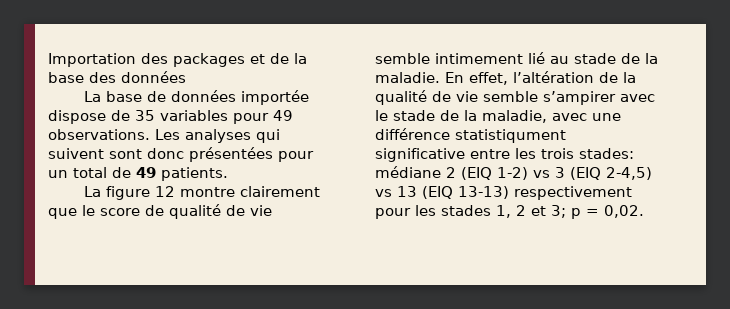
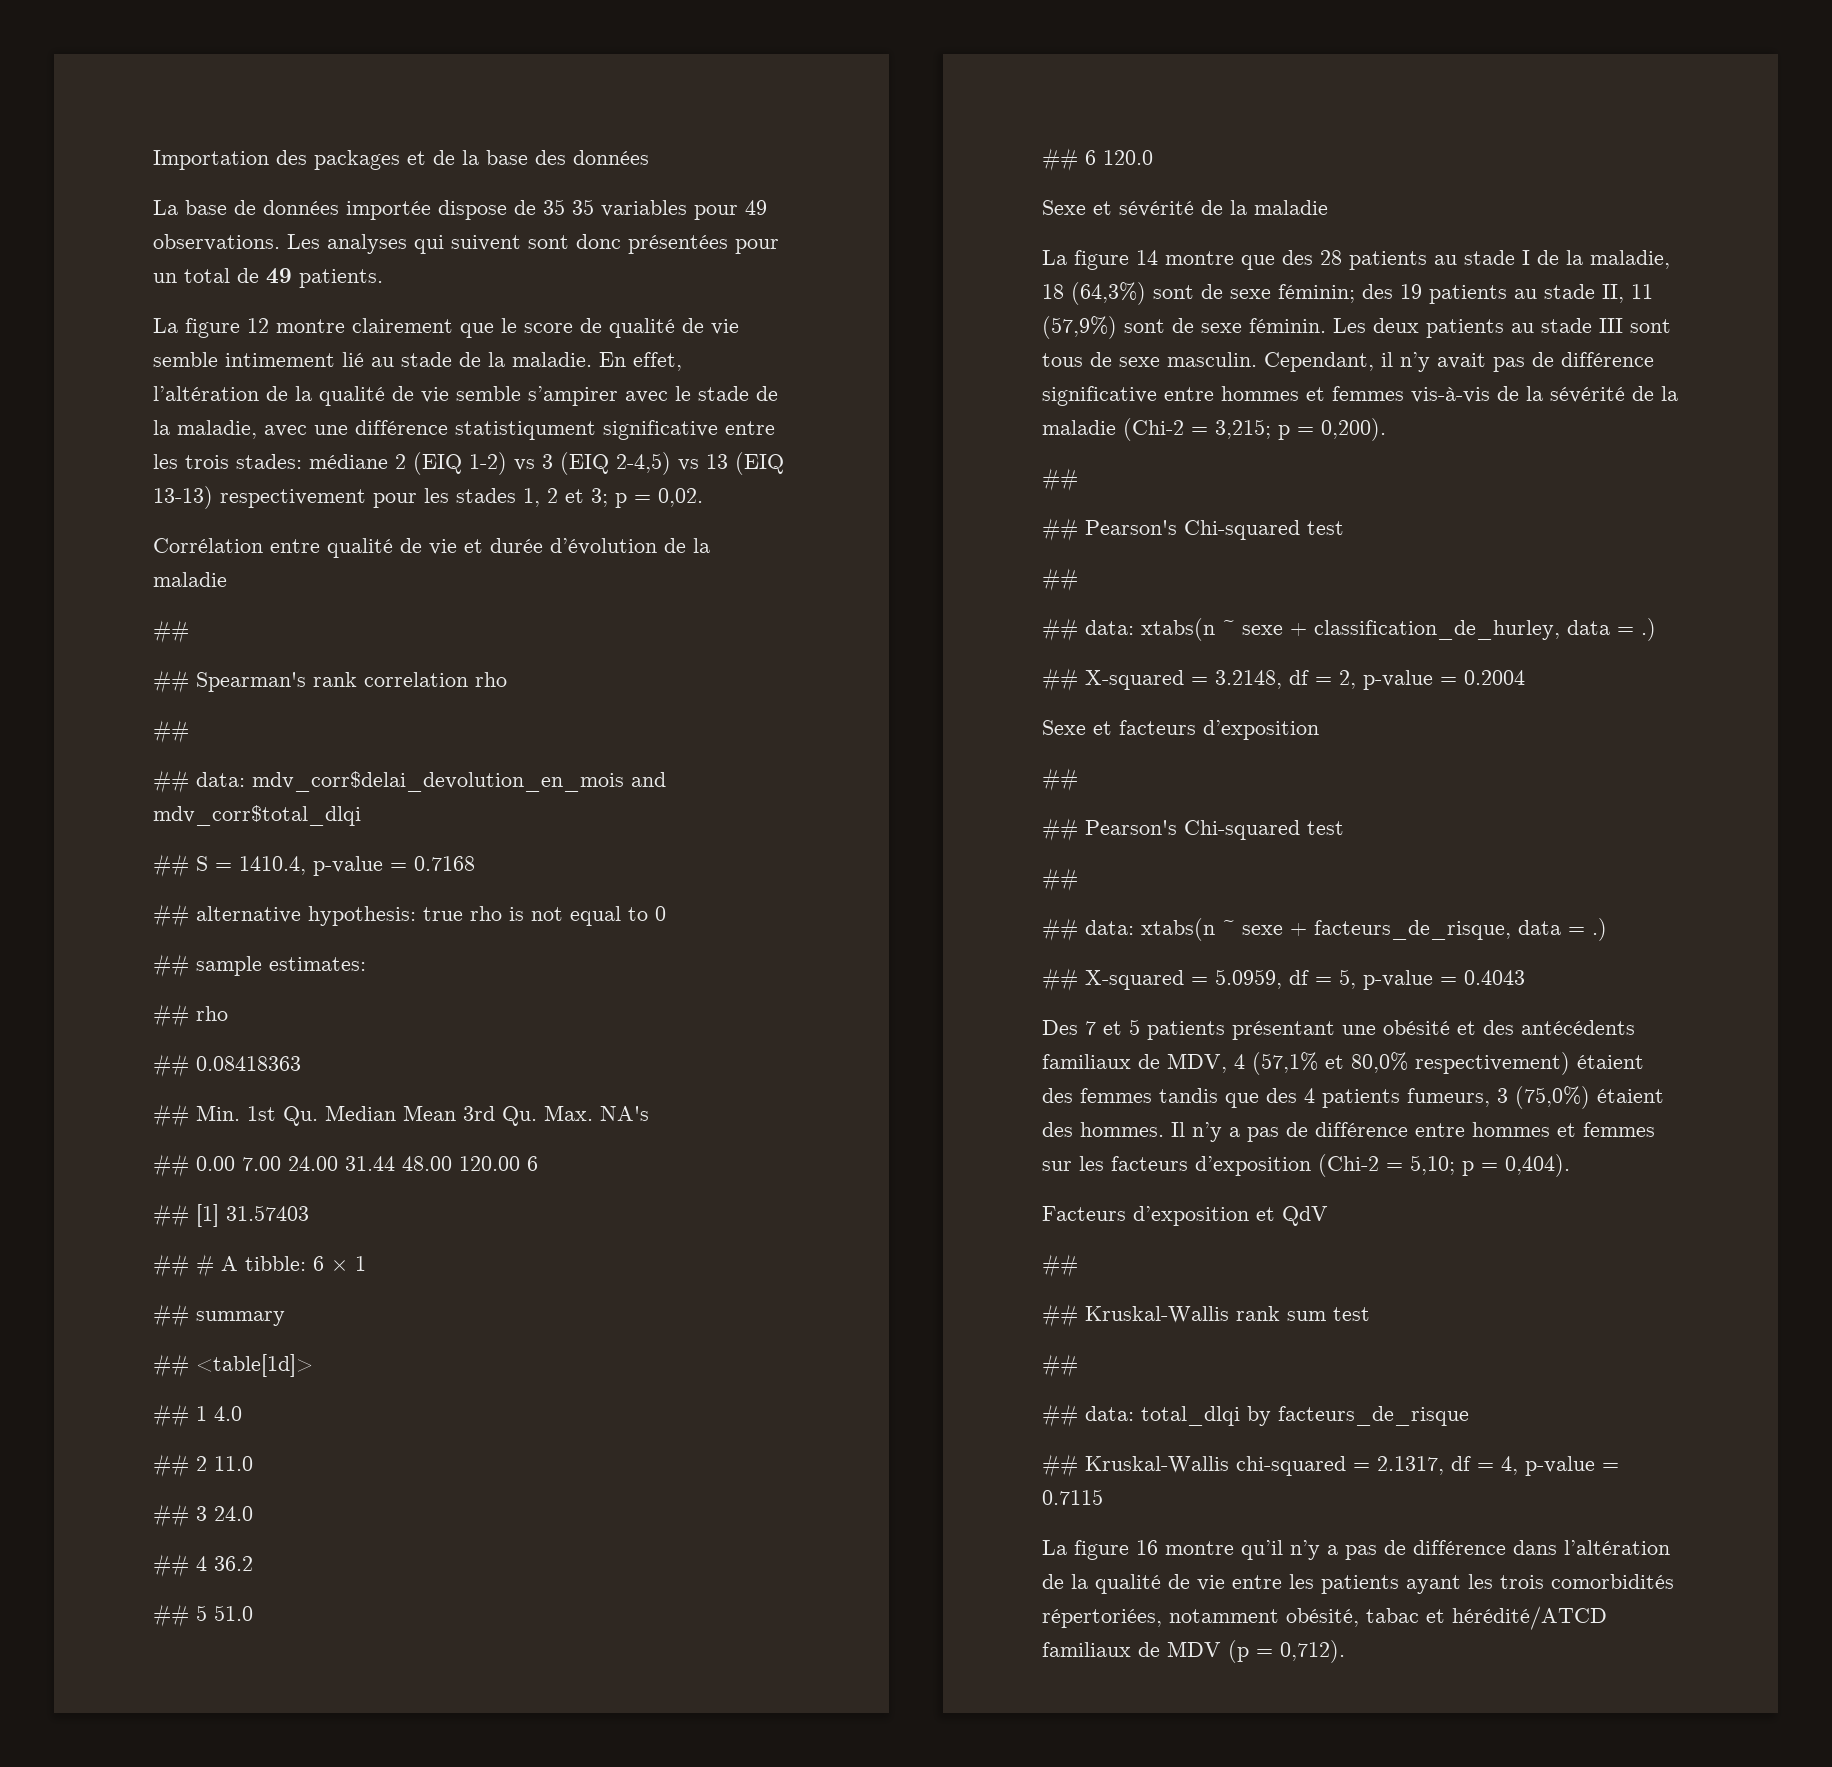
(155, 115) none -> [572,199,594,215] 35
(644, 211) none -> [153,538,710,558] [153,572,227,587] [153,620,189,643] [153,670,507,693] [153,720,189,743] [153,770,666,793] [153,805,361,826] [153,854,475,877] [153,904,666,927] [153,954,366,977] [153,1004,228,1027] [153,1054,301,1077] [153,1104,649,1127] [153,1154,538,1177] [153,1204,309,1227] [153,1254,366,1277] [153,1304,285,1327] [153,1354,313,1377] [153,1404,242,1427] [153,1454,253,1477] [153,1504,253,1527] [153,1554,253,1577] [153,1604,253,1627] [1042,148,1153,171] [1042,200,1328,217] [1042,250,1670,270] [1042,282,1653,305] [1042,316,1671,339] [1042,352,1654,372] [1042,386,1678,406] [1042,418,1386,441] [1042,468,1078,491] [1042,518,1344,541] [1042,568,1078,591] [1042,618,1656,641] [1042,668,1525,691] [1042,720,1319,740] [1042,768,1078,791] [1042,818,1344,841] [1042,868,1078,891] [1042,918,1607,941] [1042,968,1525,991] [1042,1019,1635,1040] [1042,1052,1644,1075] [1042,1086,1664,1109] [1042,1122,1655,1142] [1042,1154,1570,1177] [1042,1206,1328,1226] [1042,1254,1078,1277] [1042,1304,1370,1327] [1042,1354,1078,1377] [1042,1404,1469,1427] [1042,1454,1619,1477] [1042,1489,1103,1505] [1042,1540,1670,1560] [1042,1574,1674,1594] [1042,1606,1607,1630] [1042,1640,1345,1663] // Corrélation entre qualité de vie et durée d’évolution de la maladie // ## // ## Spearman's rank correlation rho // ## // ## data: mdv_corr$delai_devolution_en_mois and mdv_corr$total_dlqi // ## S = 1410.4, p-value = 0.7168 // ## alternative hypothesis: true rho is not equal to 0 // ## sample estimates: // ## rho // ## 0.08418363 // ## Min. 1st Qu. Median Mean 3rd Qu. Max. NA's // ## 0.00 7.00 24.00 31.44 48.00 120.00 6 // ## [1] 31.57403 // ## # A tibble: 6 × 1 // ## summary // ## <table[1d]> // ## 1 4.0 // ## 2 11.0 // ## 3 24.0 // ## 4 36.2 // ## 5 51.0 // ## 6 120.0 // Sexe et sévérité de la maladie // La figure 14 montre que des 28 patients au stade I de la maladie, 18 (64,3%) sont de sexe féminin; des 19 patients au stade II, 11 (57,9%) sont de sexe féminin. Les deux patients au stade III sont tous de sexe masculin. Cependant, il n’y avait pas de différence significative entre hommes et femmes vis-à-vis de la sévérité de la maladie (Chi-2 = 3,215; p = 0,200). // ## // ## Pearson's Chi-squared test // ## // ## data: xtabs(n ~ sexe + classification_de_hurley, data = .) // ## X-squared = 3.2148, df = 2, p-value = 0.2004 // Sexe et facteurs d’exposition // ## // ## Pearson's Chi-squared test // ## // ## data: xtabs(n ~ sexe + facteurs_de_risque, data = .) // ## X-squared = 5.0959, df = 5, p-value = 0.4043 // Des 7 et 5 patients présentant une obésité et des antécédents familiaux de MDV, 4 (57,1% et 80,0% respectivement) étaient des femmes tandis que des 4 patients fumeurs, 3 (75,0%) étaient des hommes. Il n’y a pas de différence entre hommes et femmes sur les facteurs d’exposition (Chi-2 = 5,10; p = 0,404). // Facteurs d’exposition et QdV // ## // ## Kruskal-Wallis rank sum test // ## // ## data: total_dlqi by facteurs_de_risque // ## Kruskal-Wallis chi-squared = 2.1317, df = 4, p-value = 0.7115 // La figure 16 montre qu’il n’y a pas de différence dans l’altération de la qualité de vie entre les patients ayant les trois comorbidités répertoriées, notamment obésité, tabac et hérédité/ATCD familiaux de MDV (p = 0,712).

